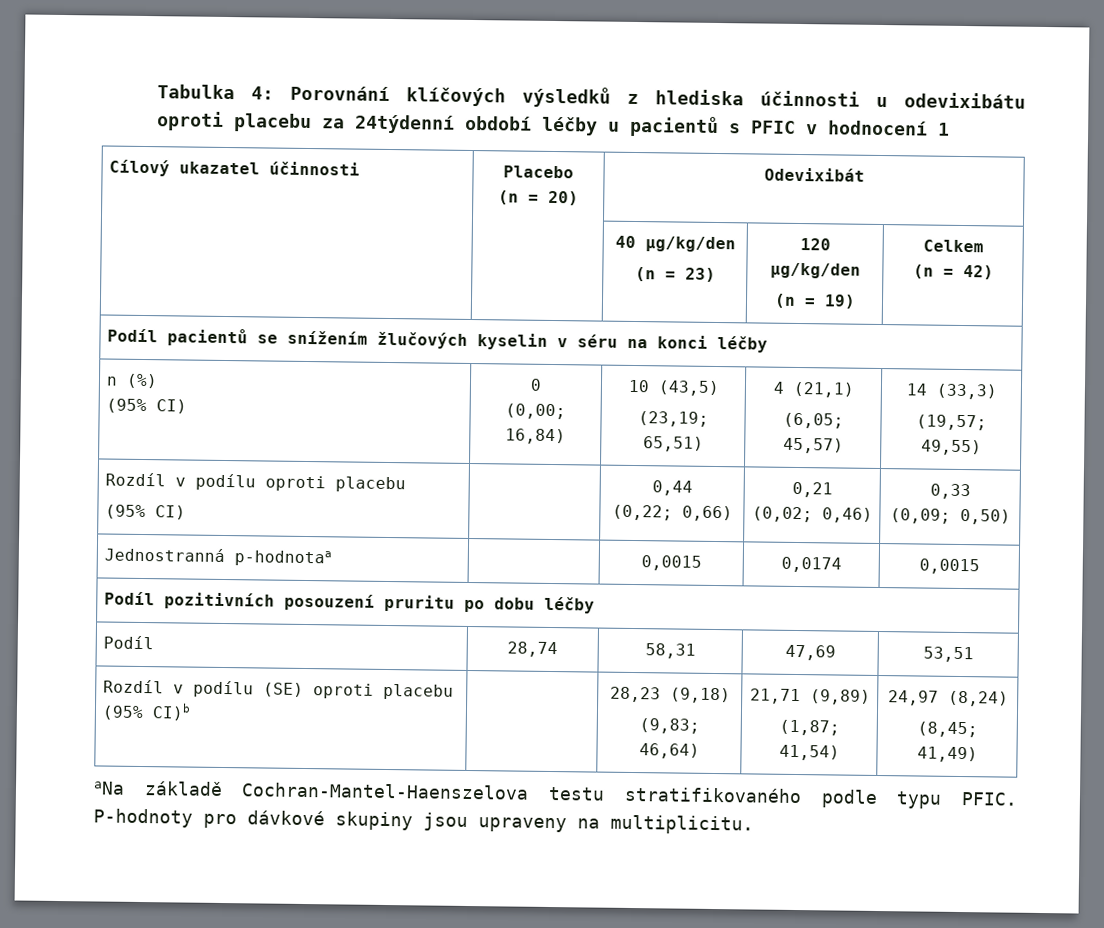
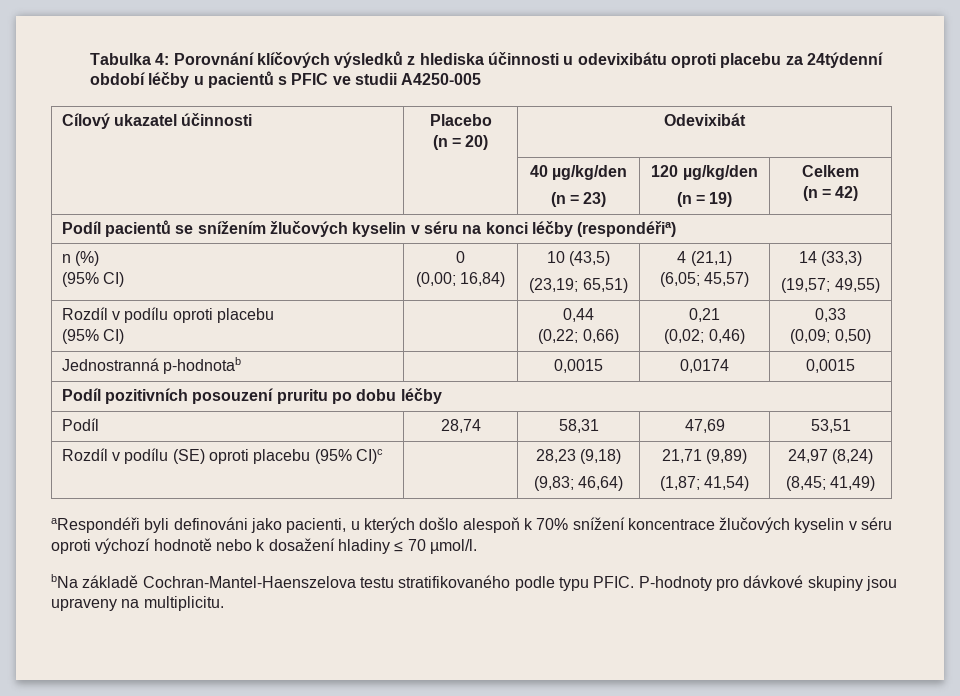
[805,120,950,136] v hodnocení 1 -> [332,73,482,85] ve studii A4250-005
(769, 344) none -> [577,221,677,237] (respondéřia)
[234,550,333,567] p-hodnotaa -> [163,357,242,374] p-hodnotab
[152,703,192,721] CI)b -> [356,449,384,464] CI)c
[93,781,125,795] aNa -> [51,517,893,533] [51,538,477,554] [51,574,78,588] aRespondéři byli definováni jako pacienti, u kterých došlo alespoň k 70% snížení koncentrace žlučových kyselin v séru oproti výchozí hodnotě nebo k dosažení hladiny ≤ 70 µmol/l. // bNa

